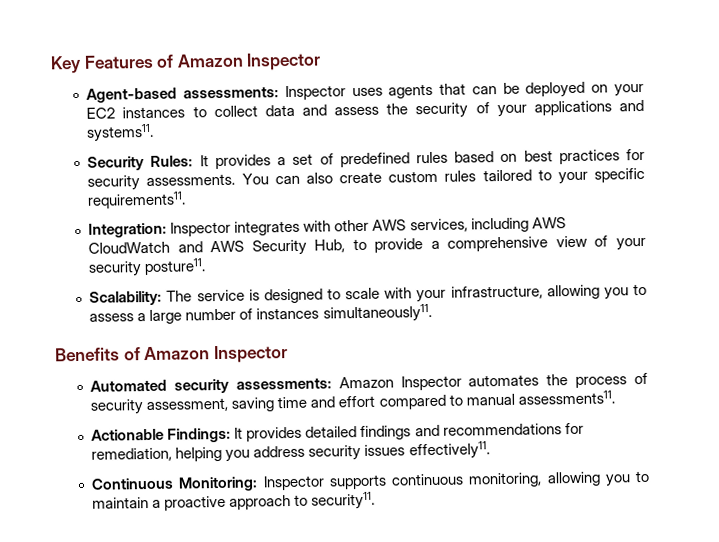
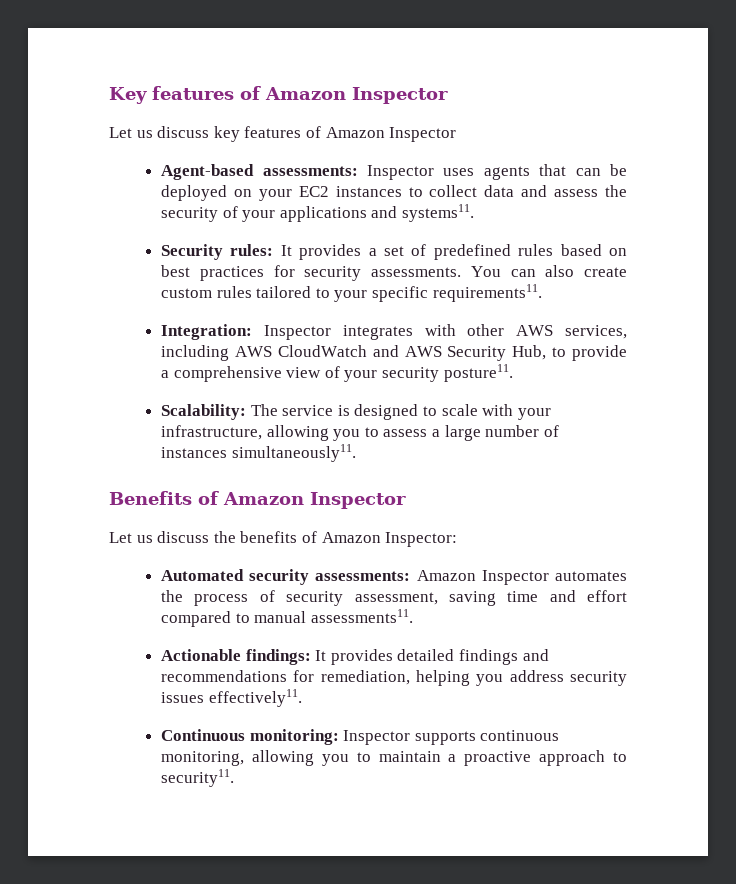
[83,54,154,69] Features -> [152,86,448,104] [109,126,302,142] features of Amazon Inspector // Let us discuss key features
[150,155,194,167] Rules: -> [230,244,274,256] rules:
(288, 354) none -> [109,531,458,547] // Let us discuss the benefits of Amazon Inspector:
[167,427,232,443] Findings: -> [245,649,311,665] findings:
[178,476,259,492] Monitoring: -> [249,729,339,745] monitoring:

